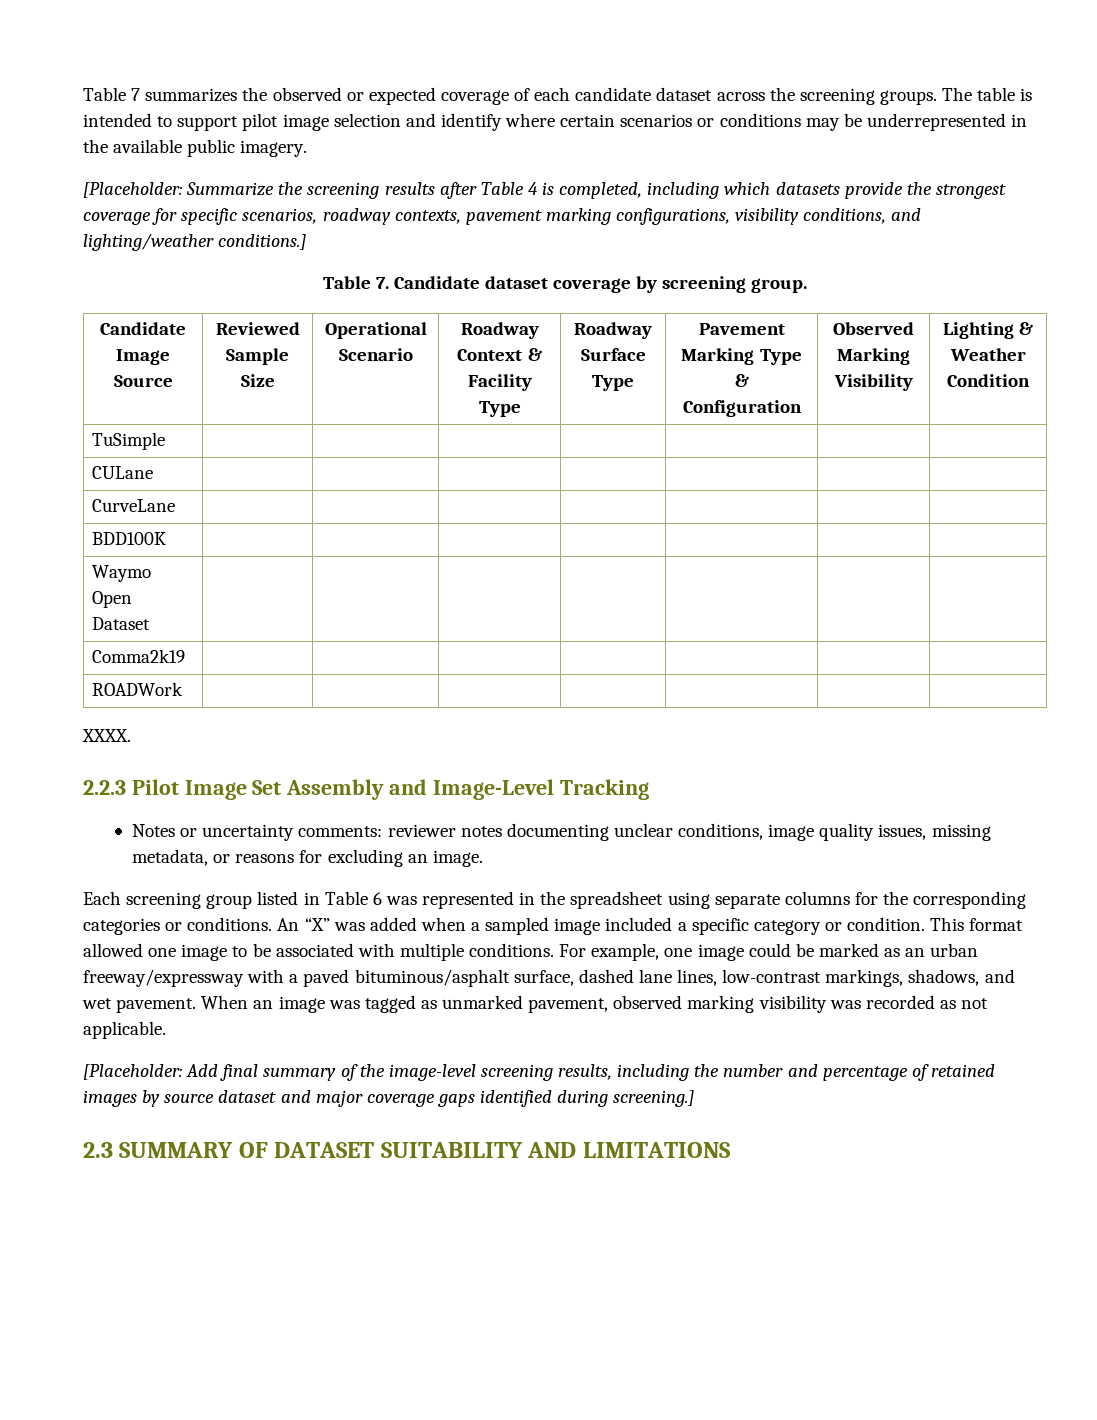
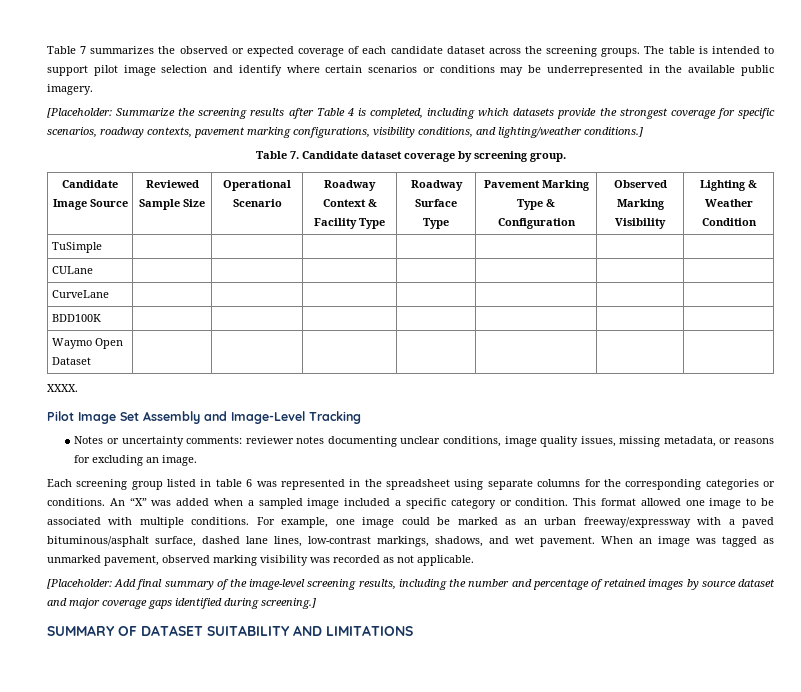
[92,649,186,663] [92,682,184,696] // Comma2k19 | | | | | | | // ROADWork | | | | | | | -> (91, 361) none
[83,780,126,795] 2.2.3 -> (78, 388) none
[324,891,368,905] Table -> [215,479,242,487] table
[83,1142,113,1158] 2.3 -> (316, 603) none

